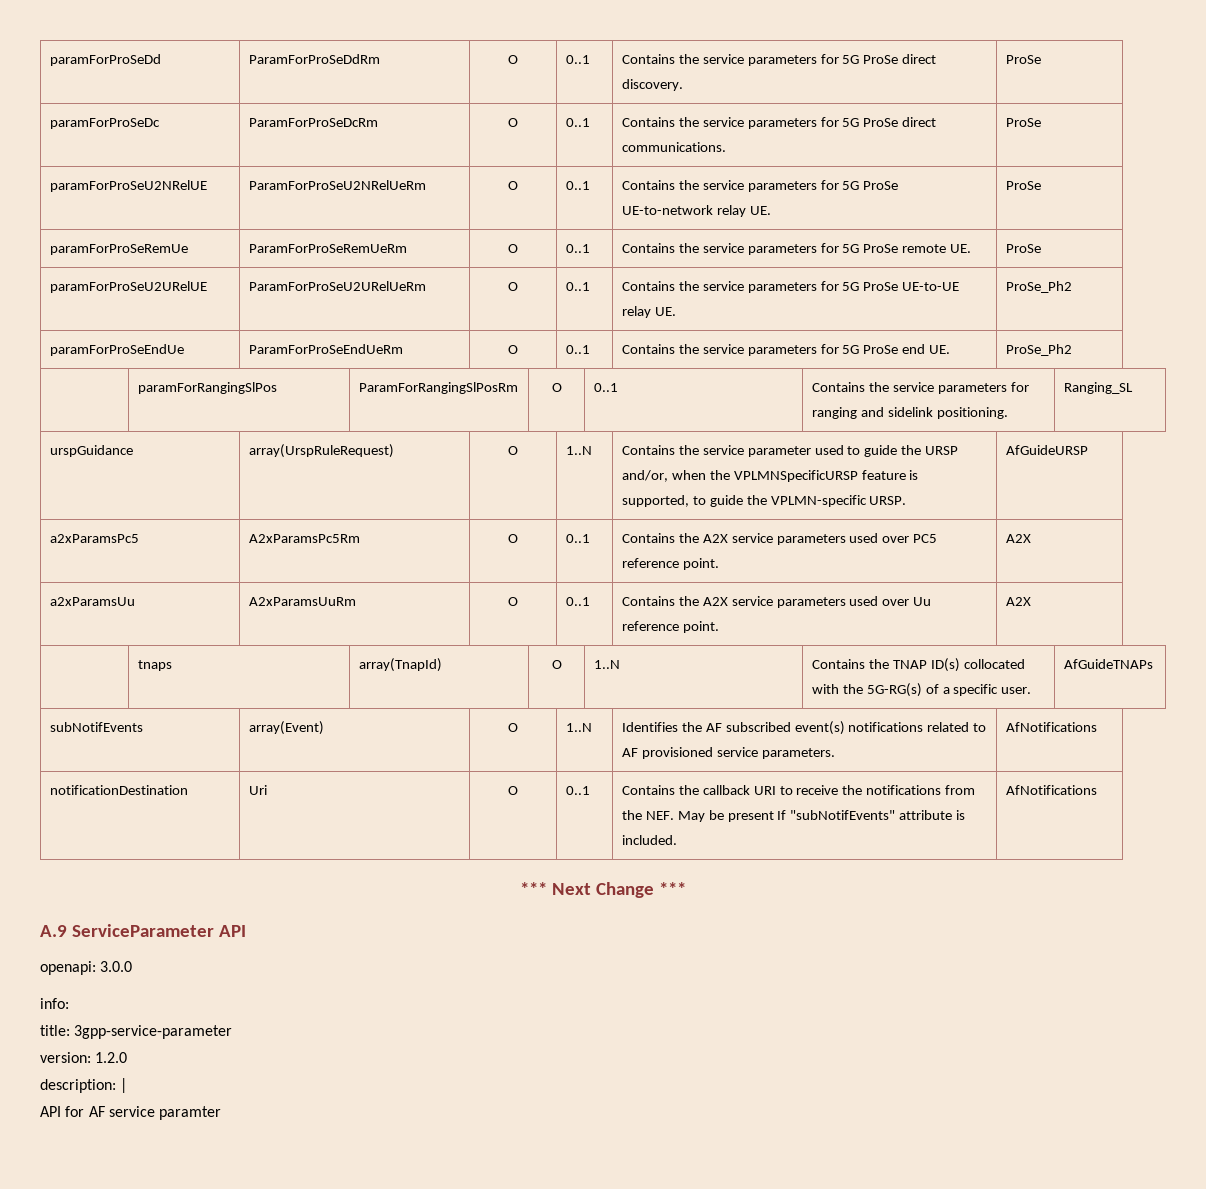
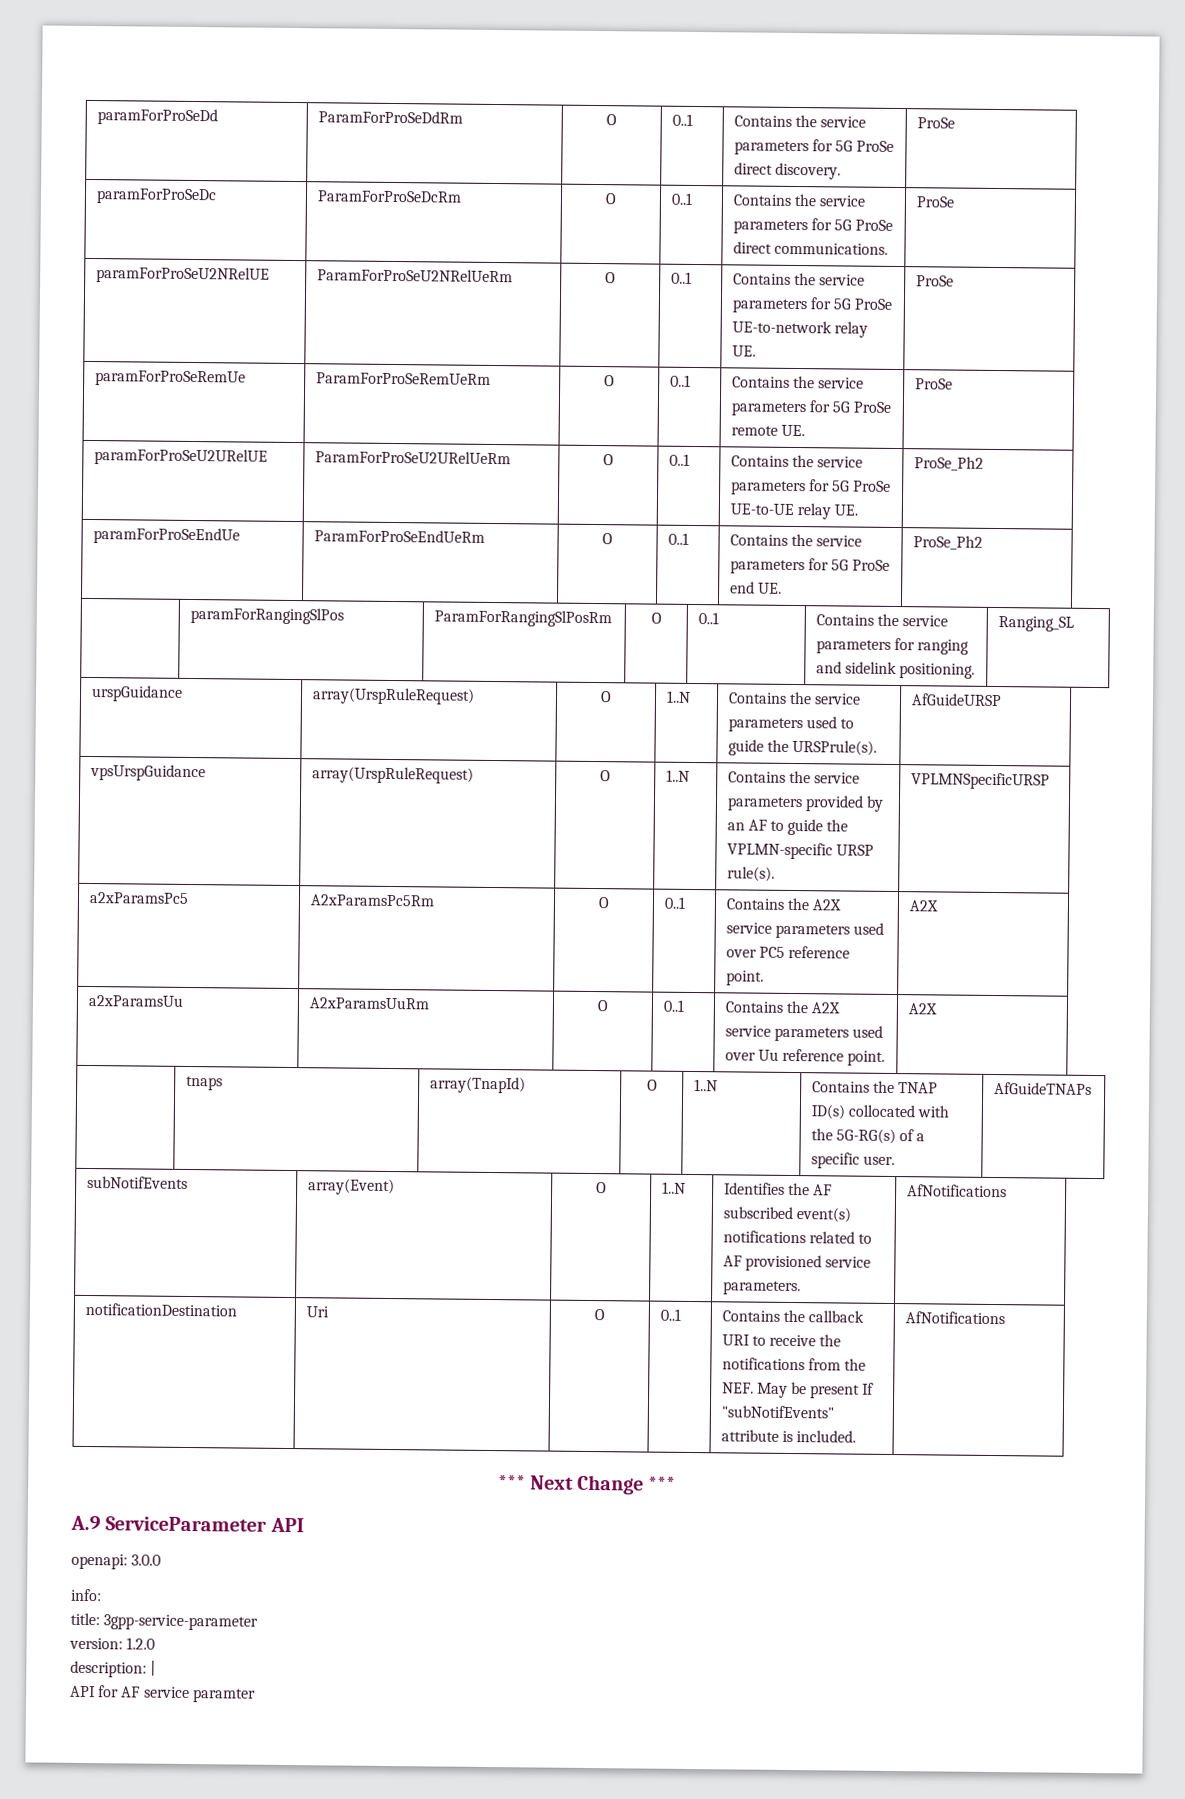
[747,446,811,457] parameter -> [727,717,803,733] parameters
[925,446,959,455] [621,470,919,482] [621,495,689,507] URSP and/or, when the VPLMNSpecificURSP feature is supported, -> [792,739,878,756] [910,693,1002,707] [89,763,206,782] [311,766,474,784] [600,770,611,782] [665,769,690,782] [727,770,861,784] [726,795,885,812] [726,819,767,831] URSPrule(s). | AfGuideURSP // vpsUrspGuidance | array(UrspRuleRequest) | O | 1..N | Contains the service parameters provided by an AF
[869,496,907,505] [1005,445,1088,455] URSP. | AfGuideURSP -> [835,844,874,856] [726,866,775,882] [910,772,1050,790] URSP rule(s). | VPLMNSpecificURSP

